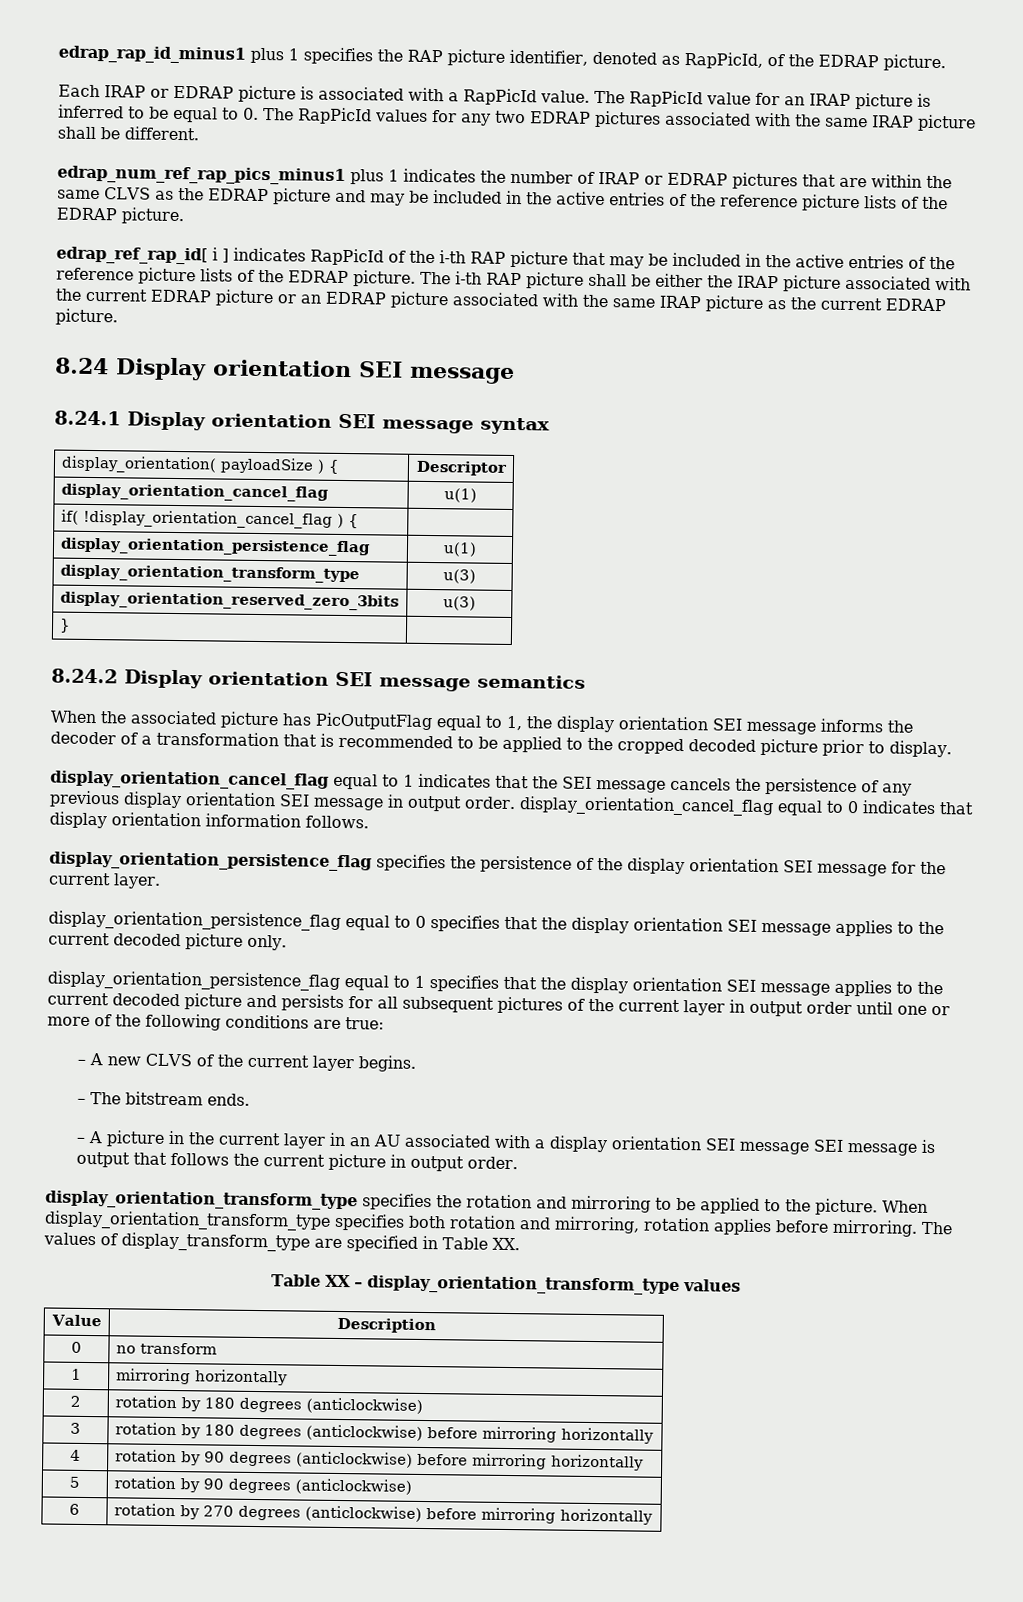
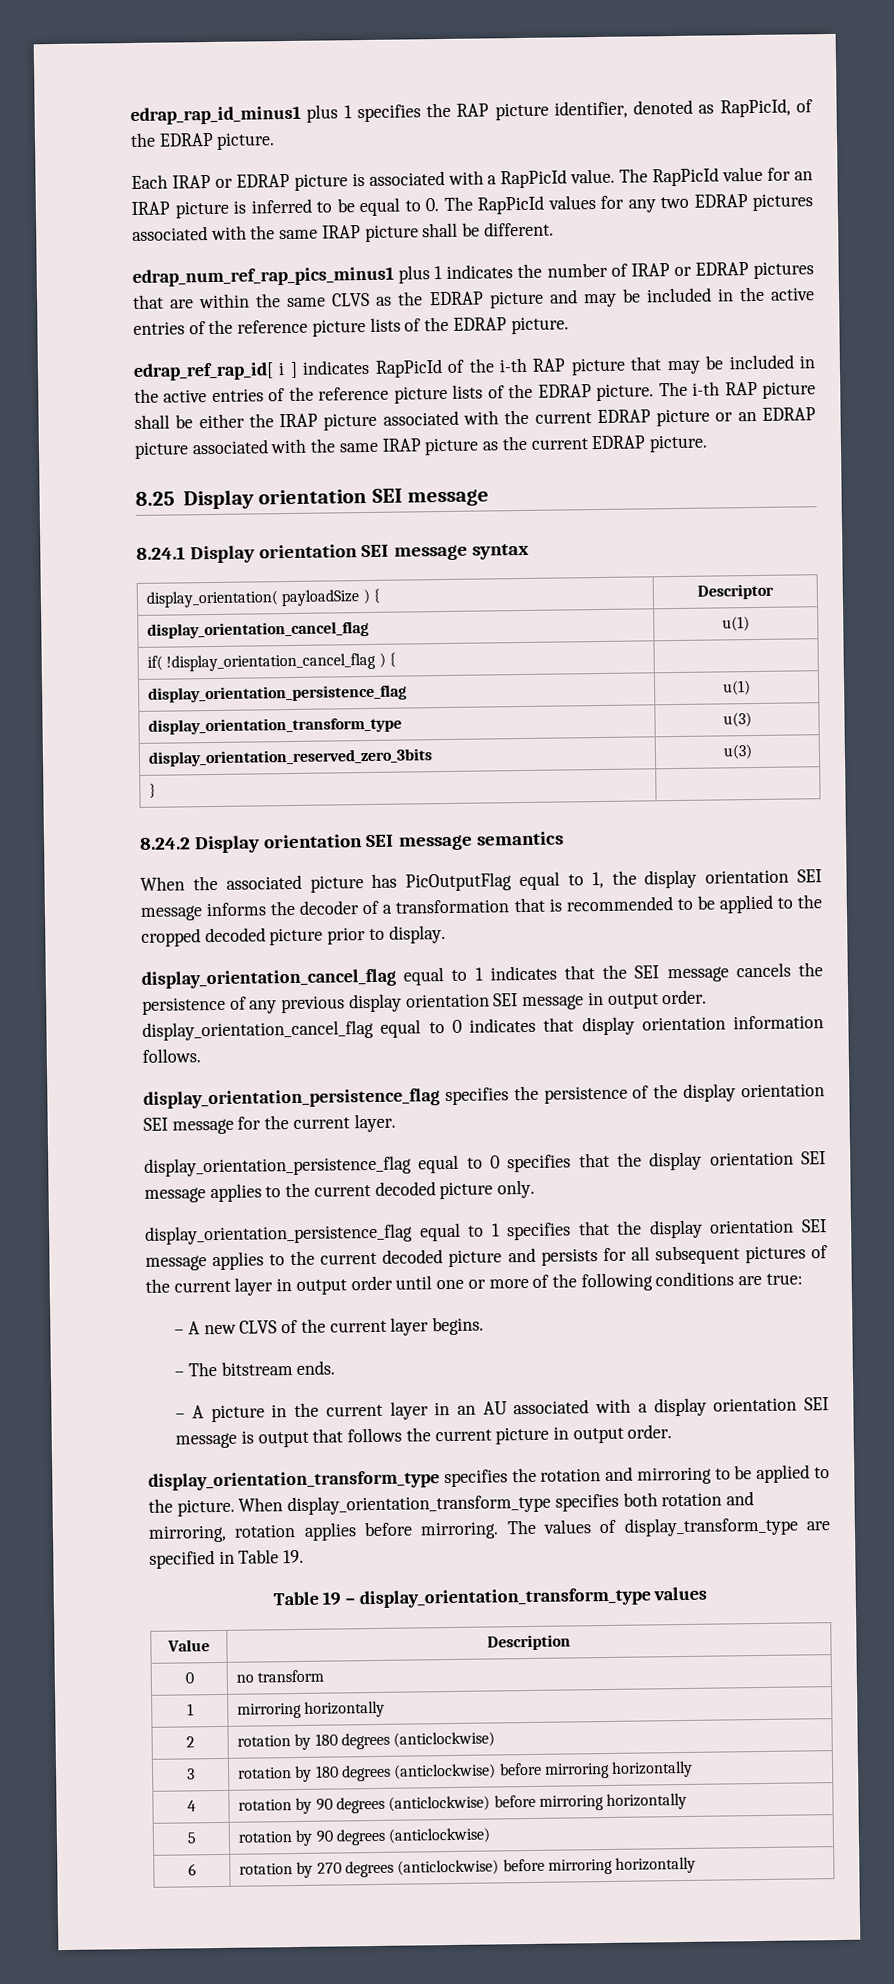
[55,357,109,375] 8.24 -> [135,491,175,506] 8.25
[813,1139,918,1156] SEI message -> (238, 1440) none
[491,1237,520,1251] [271,1274,351,1288] XX. // Table XX -> [283,1549,305,1564] [272,1591,342,1606] 19. // Table 19

